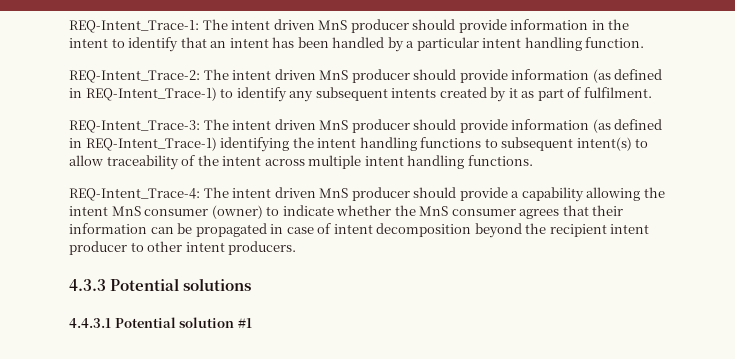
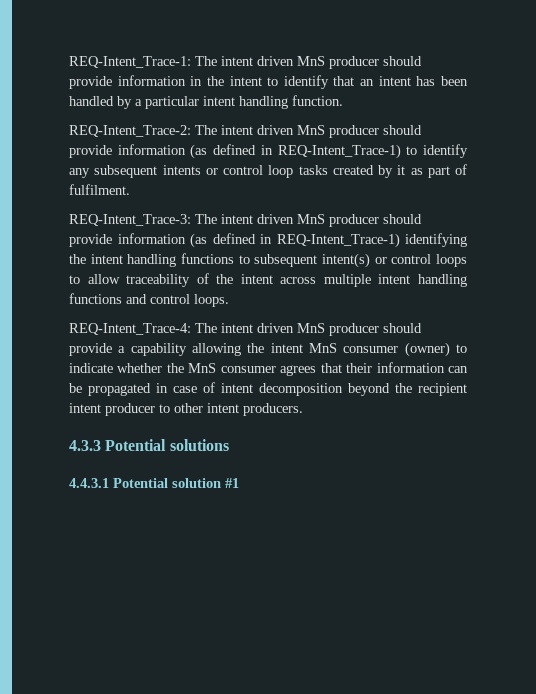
(437, 93) none -> [205,165,328,178] or control loop tasks
(632, 144) none -> [374,254,468,267] or control loops
[467,155,533,166] functions. -> [69,293,229,307] functions and control loops.

